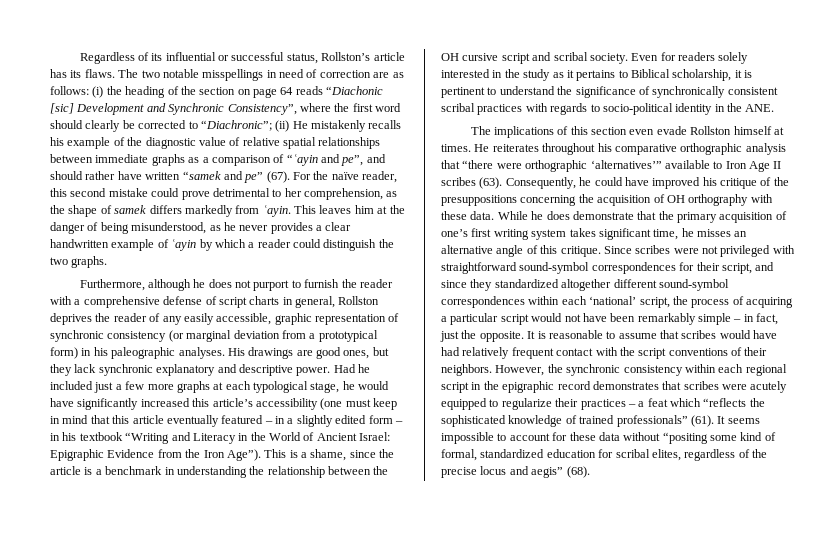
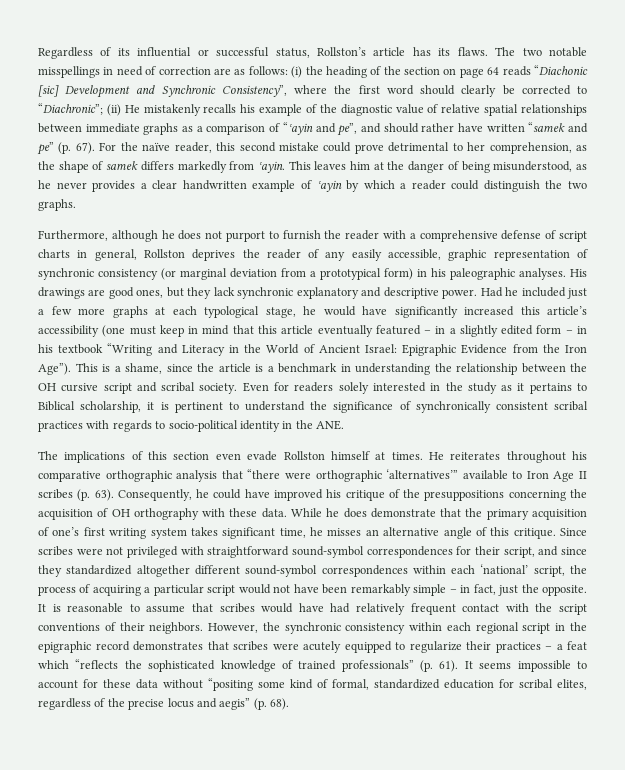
[266,171,290,183] (67). -> [58,142,95,154] (p. 67).
[479,177,503,189] (63). -> [77,489,114,501] (p. 63).
[690,415,714,427] (61). -> [420,660,459,672] (p. 61).
[566,466,590,478] (68). -> [253,698,289,710] (p. 68).

